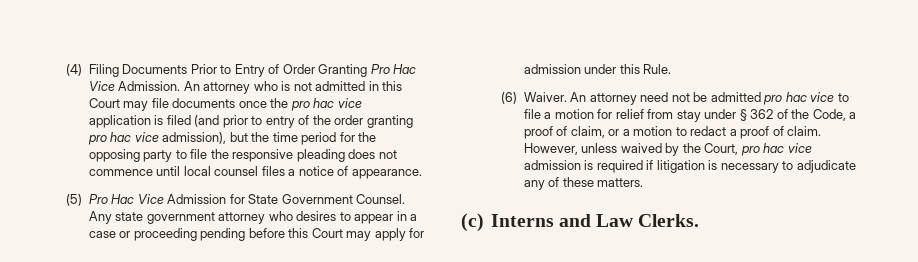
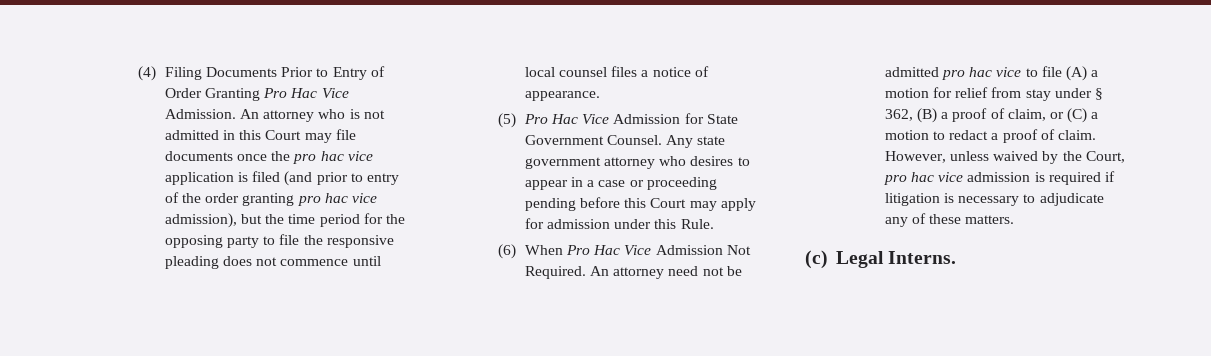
[523,92,567,102] Waiver. -> [524,245,751,255] [524,266,586,279] When Pro Hac Vice Admission Not Required.
(541, 114) none -> [1065,66,1087,81] (A)
[750,109,846,121] 362 of the Code, -> [884,108,938,123] 362, (B)
(620, 132) none -> [1067,108,1088,123] (C)
[490,214,700,227] Interns and Law Clerks. -> [835,251,957,268] Legal Interns.

